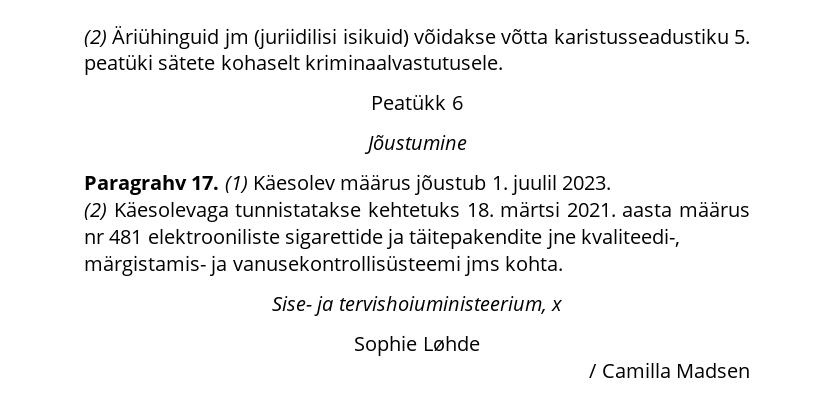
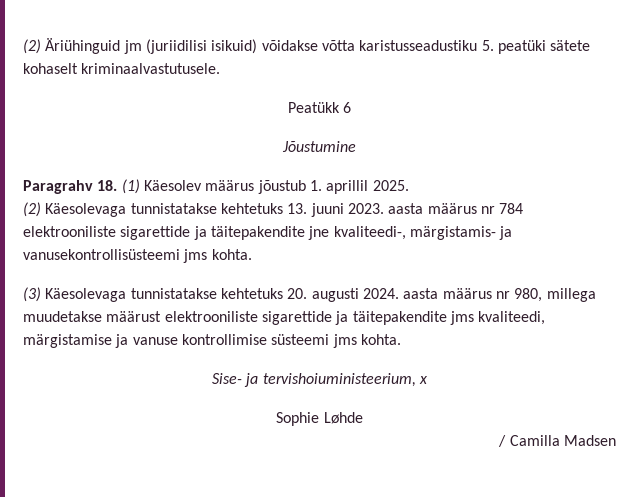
[191,176,220,190] 17. -> [97,180,118,191] 18.
[510,174,612,195] juulil 2023. -> [326,180,409,194] aprillil 2025.
[466,201,750,217] [84,230,143,244] 18. märtsi 2021. aasta määrus nr 481 -> [287,203,524,217] 13. juuni 2023. aasta määrus nr 784
(564, 263) none -> [23,287,596,302] [23,311,546,325] [23,334,401,348] // (3) Käesolevaga tunnistatakse kehtetuks 20. augusti 2024. aasta määrus nr 980, millega muudetakse määrust elektrooniliste sigarettide ja täitepakendite jms kvaliteedi, märgistamise ja vanuse kontrollimise süsteemi jms kohta.

